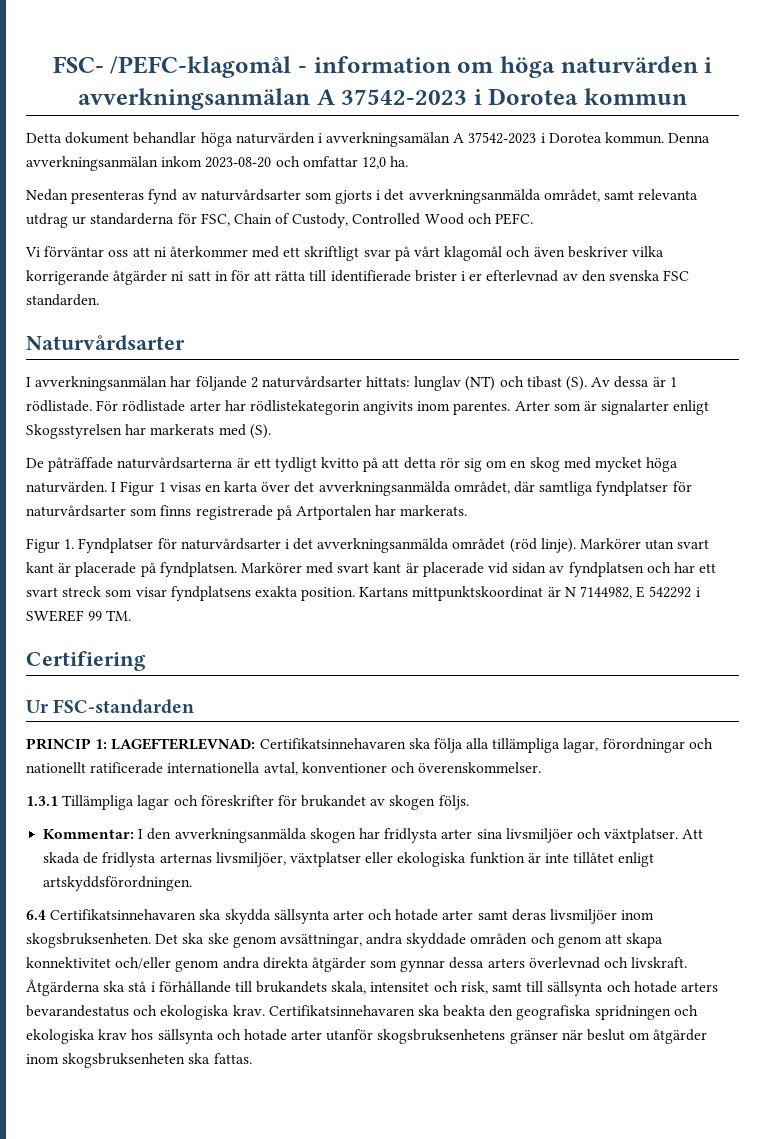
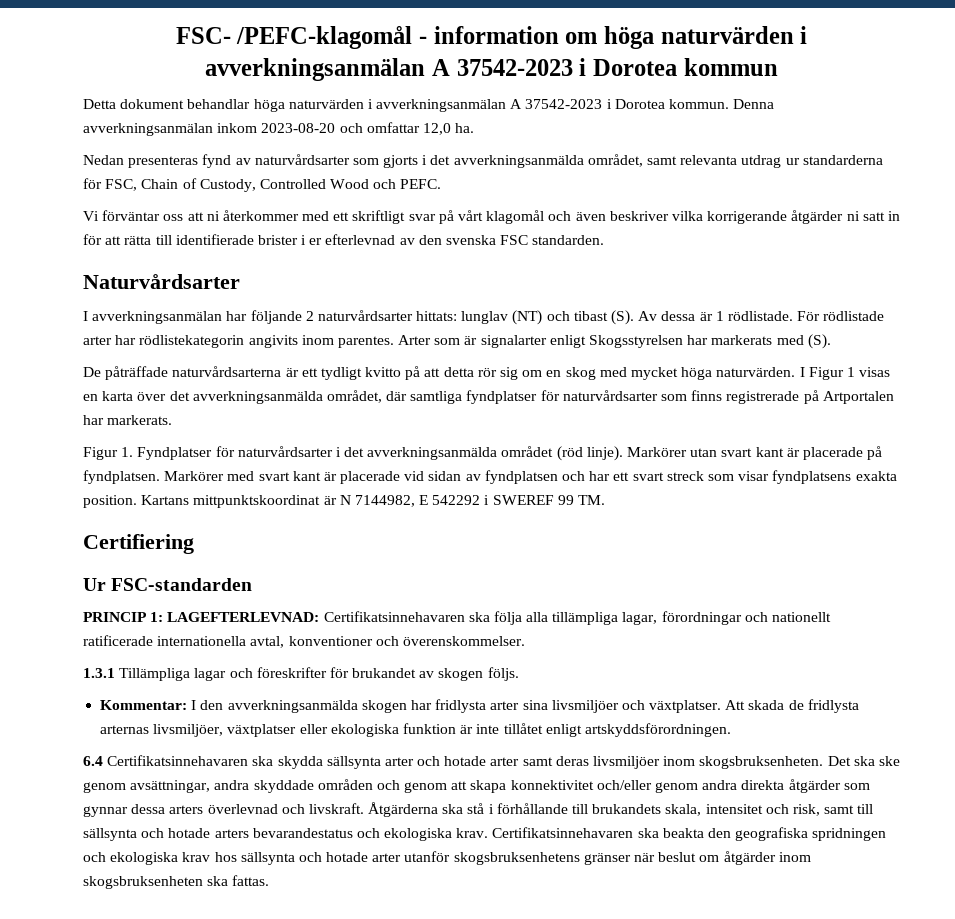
[326,132,451,147] avverkningsamälan -> [376,99,507,112] avverkningsanmälan

